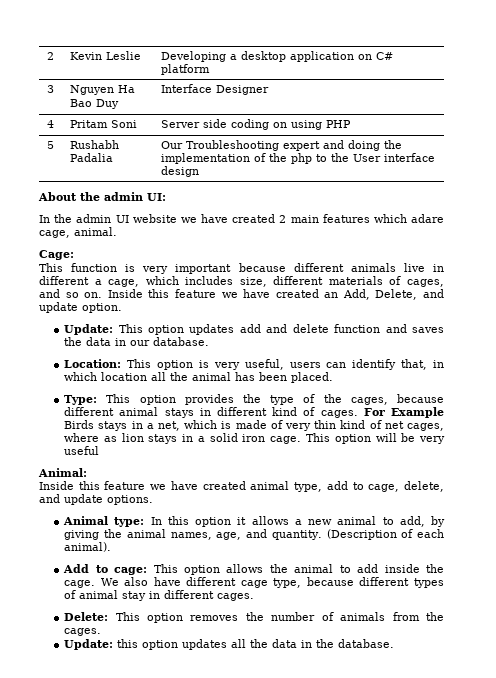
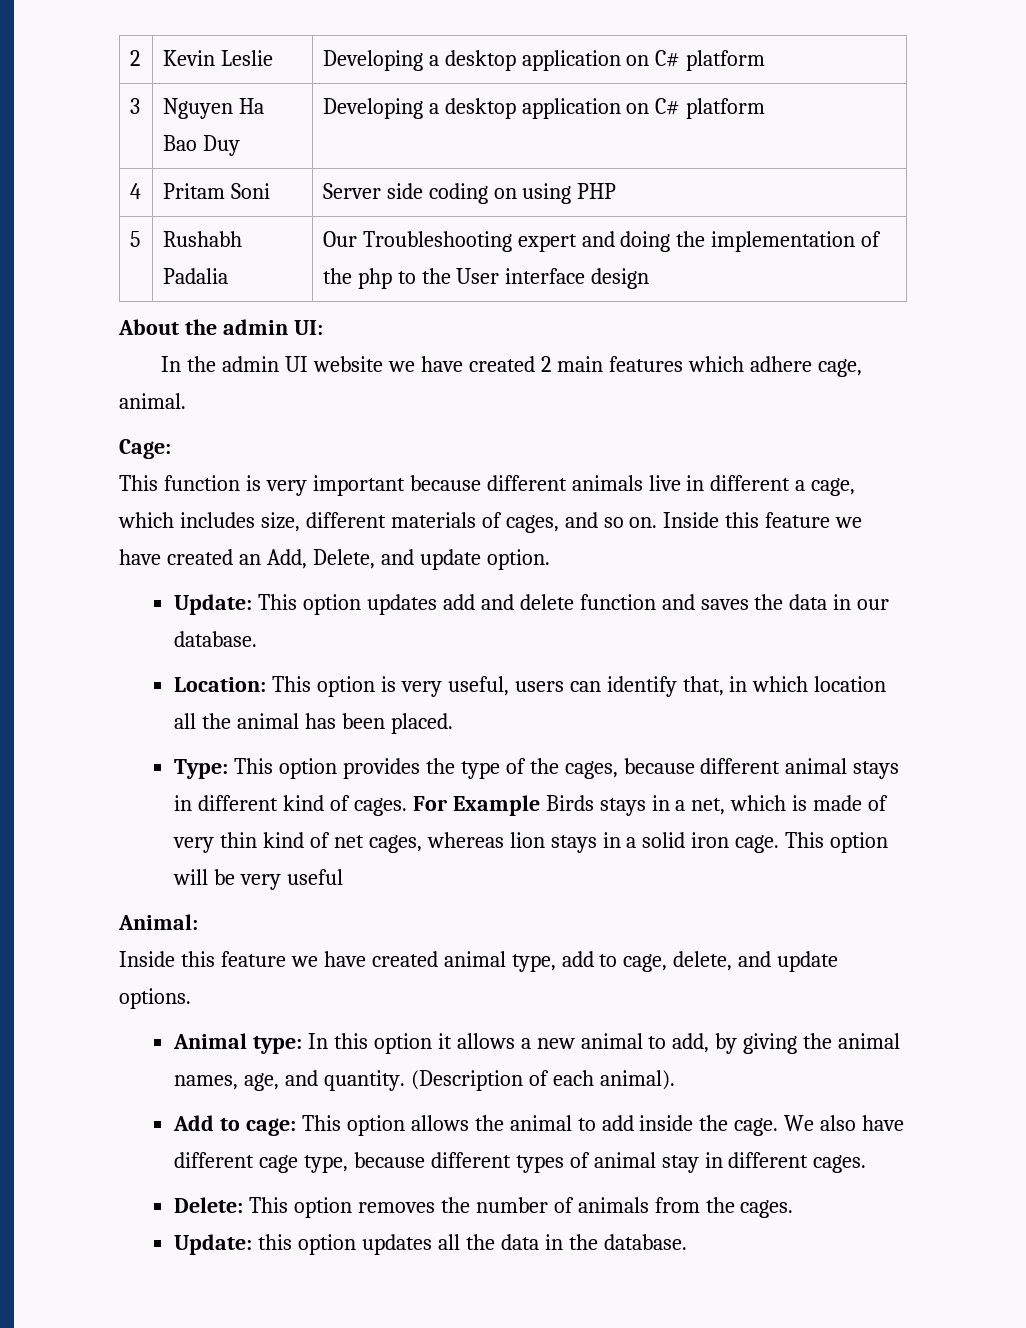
[160,84,269,95] Interface Designer -> [322,98,766,119] Developing a desktop application on C# platform
[411,214,445,223] adare -> [749,356,812,372] adhere
[64,433,117,442] where as -> [426,832,504,848] whereas

